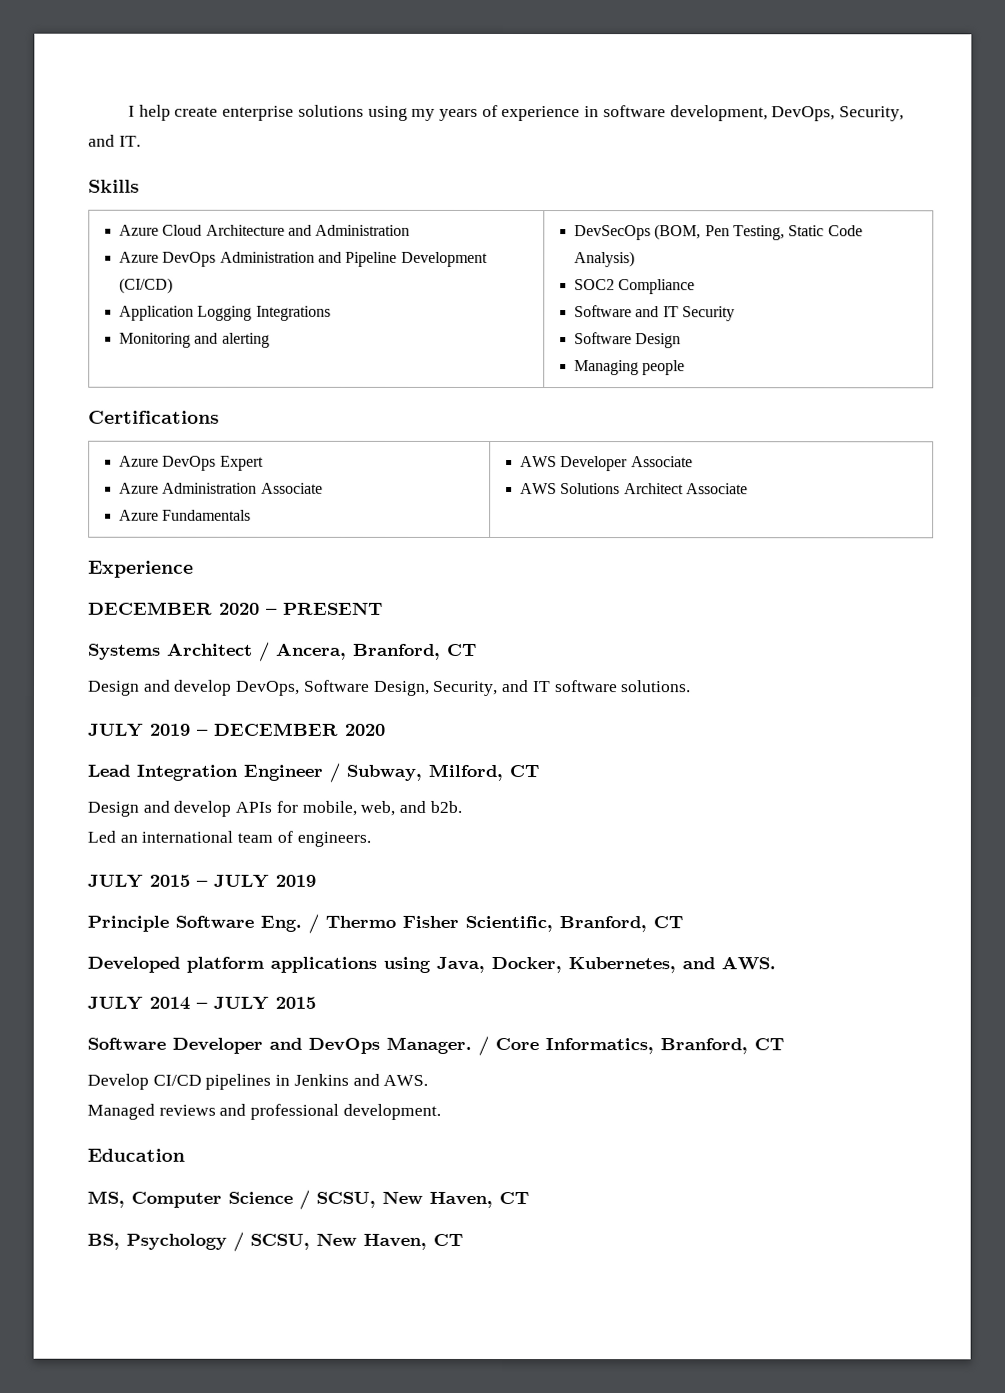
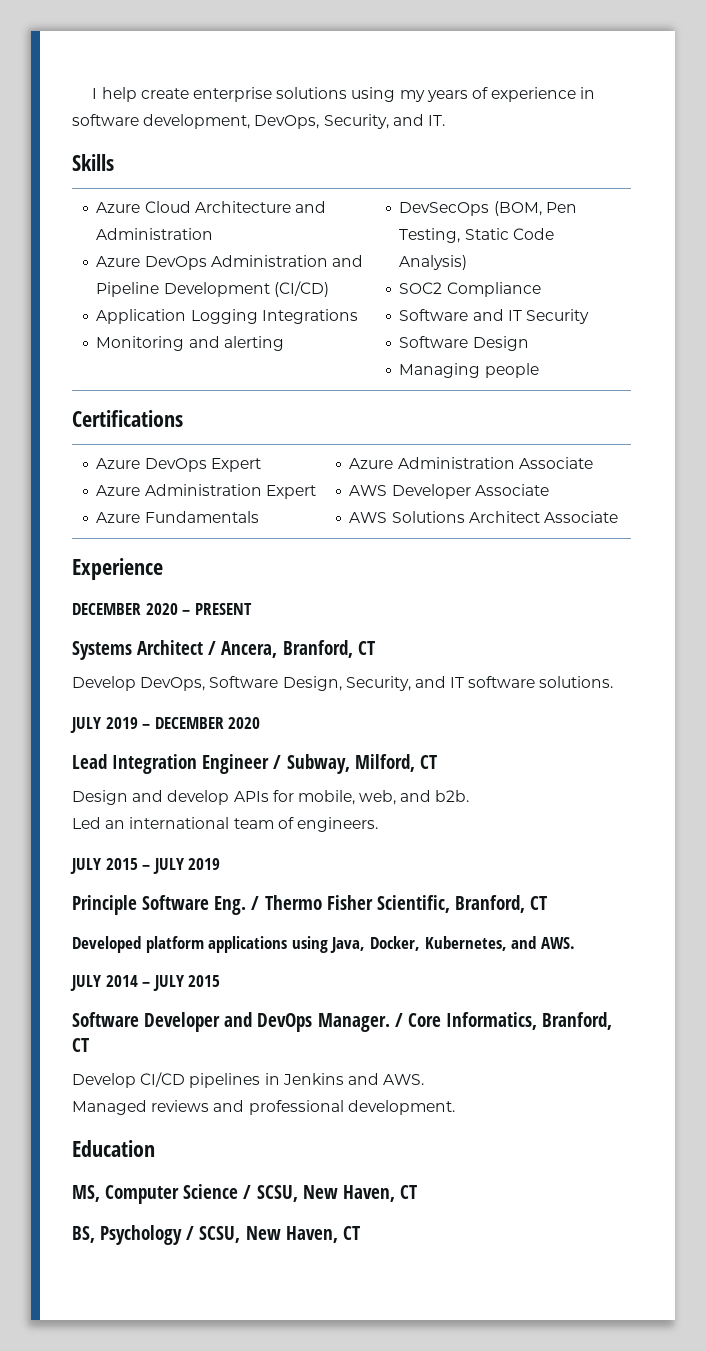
[260,482,323,494] Associate -> [265,485,316,499] Expert
(252, 515) none -> [349,457,593,469] Azure Administration Associate //
[88,679,233,696] Design and develop -> [72,676,136,691] Develop

